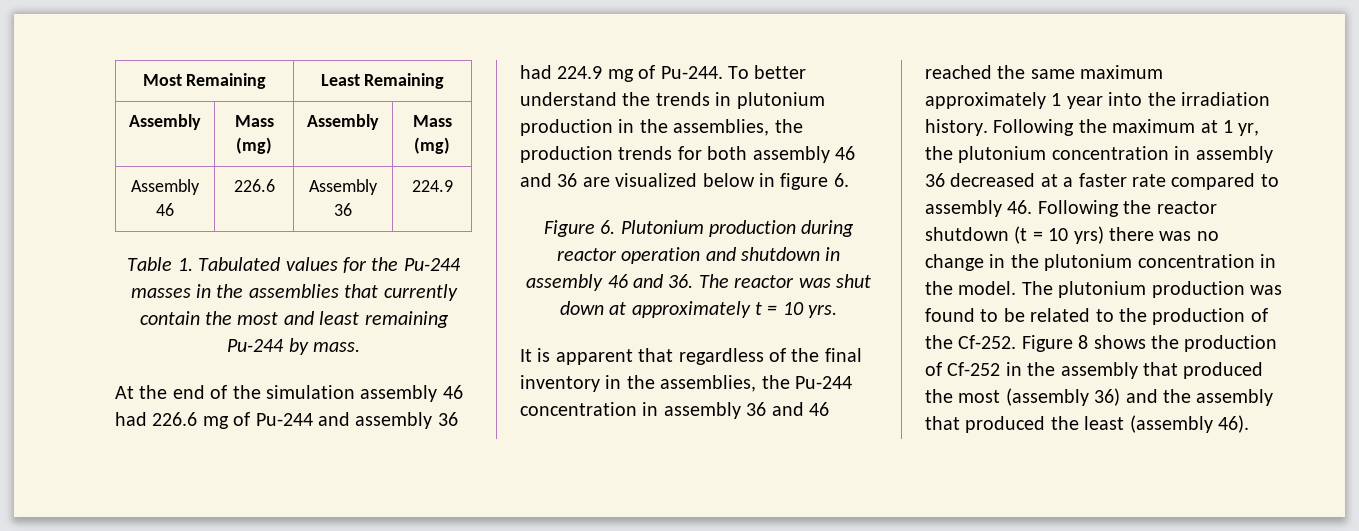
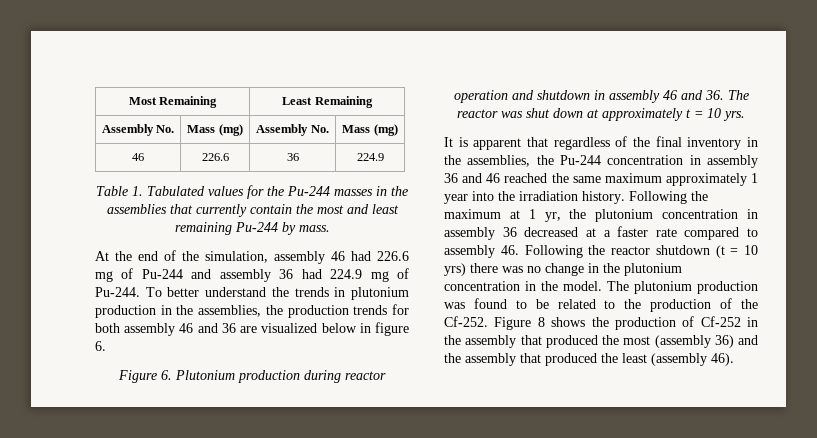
(201, 122) none -> [156,125,175,133] No.
(379, 122) none -> [310,125,329,133] No.
[131,179,200,195] Assembly -> (398, 130) none
[309,179,378,195] Assembly -> (229, 157) none
[266,385,355,399] simulation -> [205,251,268,263] simulation,

